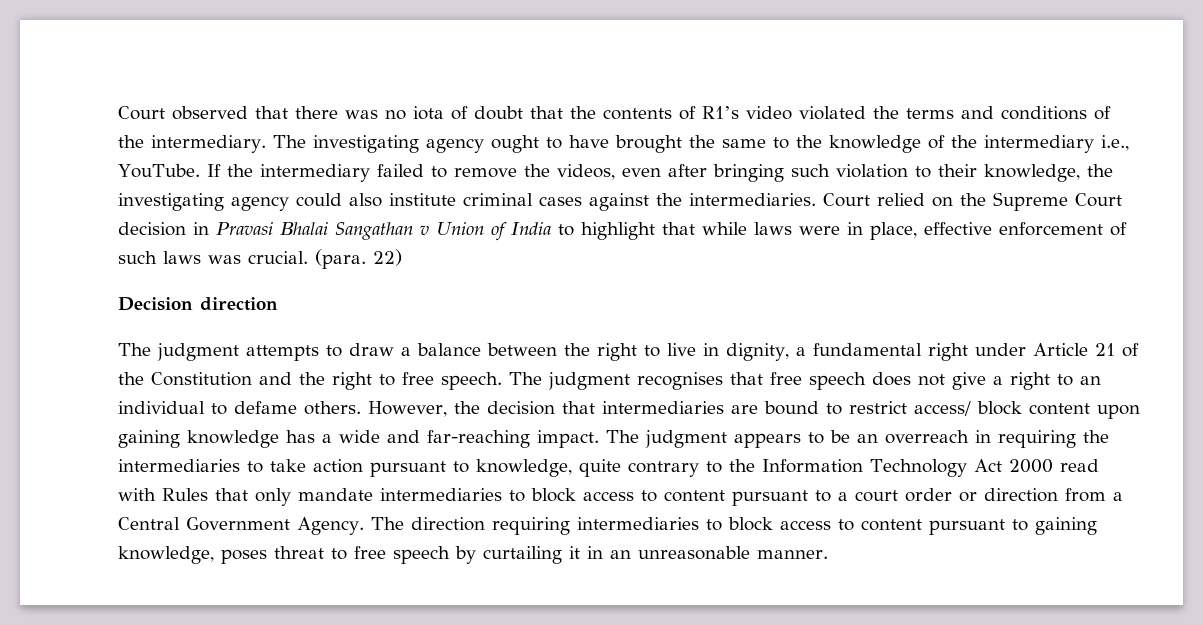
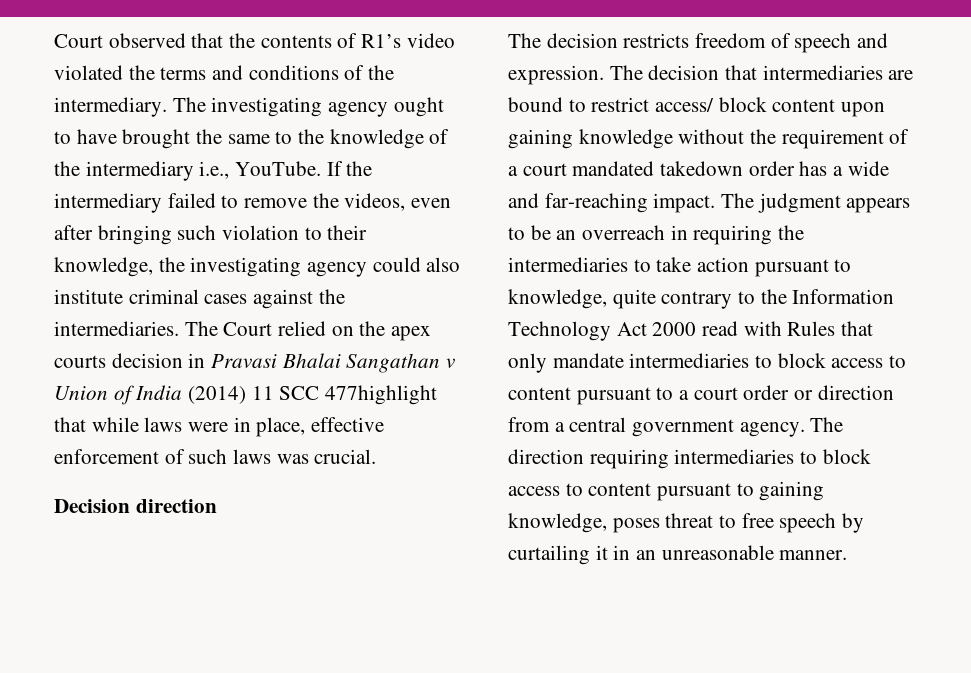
[295,106,563,120] there was no iota of doubt that -> (224, 40) none
(816, 199) none -> [184,321,218,336] The
[993,192,1122,211] Supreme Court -> [391,326,432,341] [54,355,106,368] apex courts
[558,222,655,240] to highlight -> [188,385,438,405] (2014) 11 SCC 477highlight
[315,249,402,269] (para. 22) -> (377, 456) none
[157,343,1139,361] [118,372,1101,390] [118,401,480,417] judgment attempts to draw a balance between the right to live in dignity, a fundamental right under Article 21 of the Constitution and the right to free speech. The judgment recognises that free speech does not give a right to an individual to defame others. However, the -> [546,33,889,53] [508,65,643,85] decision restricts freedom of speech and expression. The
(279, 439) none -> [678,129,910,149] [508,161,795,176] without the requirement of a court mandated takedown order
[118,517,364,535] Central Government Agency. -> [569,417,805,437] central government agency.

